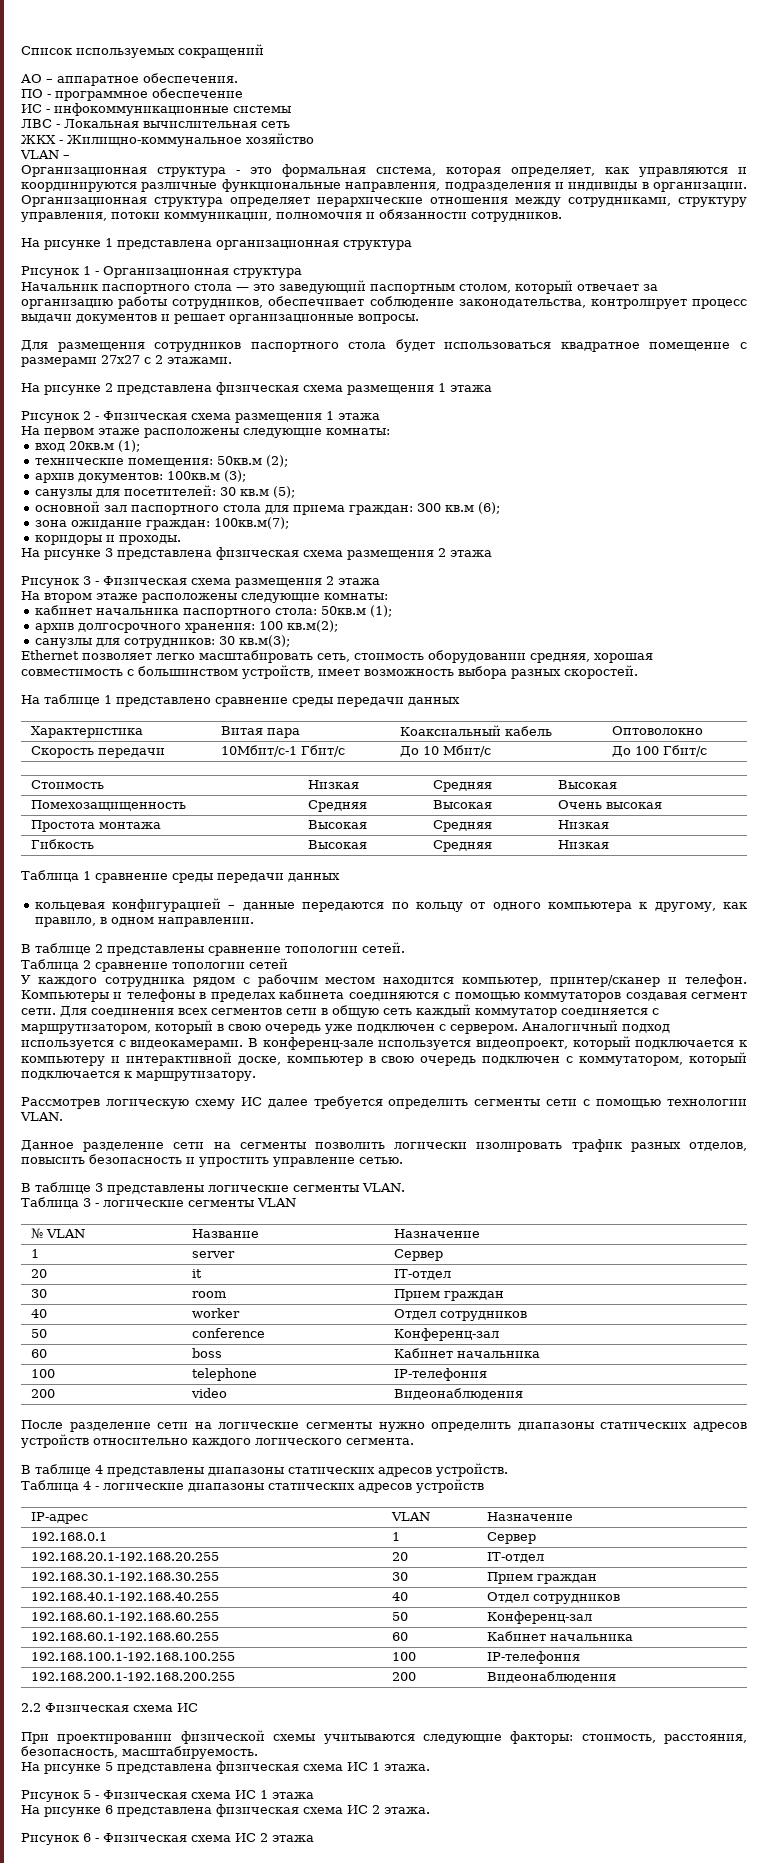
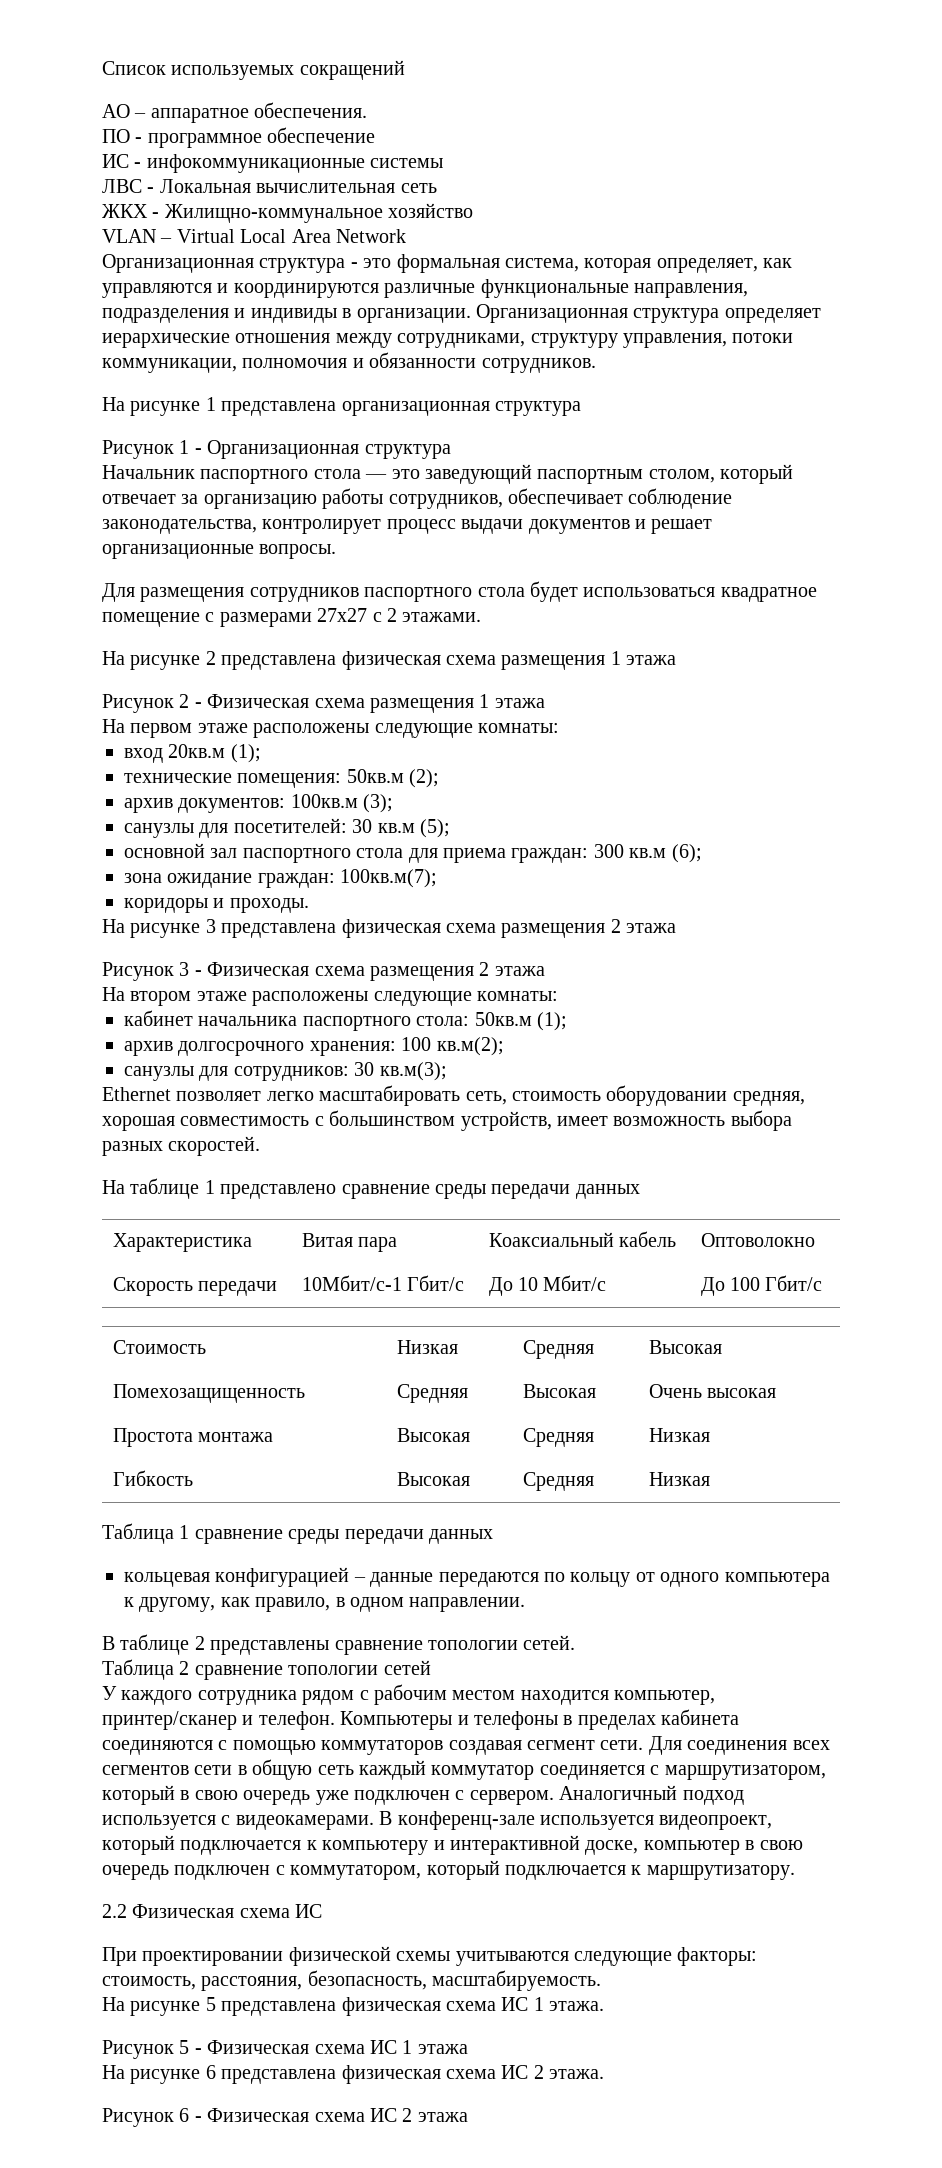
(70, 157) none -> [176,229,406,243] Virtual Local Area Network
[21,1096,747,1109] [20,1112,63,1121] [21,1139,747,1152] [21,1154,403,1167] [21,1182,405,1195] [21,1197,296,1209] [30,1228,85,1239] [191,1229,259,1238] [393,1229,480,1238] [30,1249,39,1258] [191,1251,235,1258] [393,1249,443,1261] [30,1269,47,1278] [191,1269,202,1278] [393,1269,451,1280] [30,1289,47,1298] [191,1291,226,1298] [393,1289,504,1301] [30,1309,47,1318] [191,1308,240,1318] [393,1309,527,1321] [30,1329,47,1338] [191,1328,265,1338] [393,1328,499,1341] [30,1349,47,1358] [191,1348,222,1358] [393,1348,540,1358] [30,1369,55,1378] [191,1368,257,1381] [393,1368,487,1381] [30,1389,55,1398] [190,1388,227,1398] [393,1388,523,1400] [21,1420,748,1432] [21,1434,414,1448] [21,1463,508,1477] [21,1479,484,1493] [30,1512,88,1524] [390,1512,430,1521] [486,1512,573,1521] [30,1532,107,1541] [391,1532,400,1541] [486,1532,536,1544] [30,1552,219,1561] [391,1552,408,1561] [486,1552,544,1563] [30,1572,219,1581] [391,1572,408,1581] [486,1572,597,1584] [30,1592,219,1601] [391,1592,408,1601] [486,1592,620,1604] [30,1612,219,1621] [391,1612,408,1621] [486,1611,592,1624] [30,1632,219,1641] [391,1632,408,1641] [486,1631,633,1641] [30,1652,235,1661] [391,1652,416,1661] [486,1651,580,1664] [30,1672,235,1681] [391,1672,416,1681] [486,1671,616,1683] // Рассмотрев логическую схему ИС далее требуется определить сегменты сети с помощью технологии VLAN. // Данное разделение сети на сегменты позволить логически изолировать трафик разных отделов, повысить безопасность и упростить управление сетью. // В таблице 3 представлены логические сегменты VLAN. // Таблица 3 - логические сегменты VLAN // № VLAN | Название | Назначение // 1 | server | Сервер // 20 | it | IT-отдел // 30 | room | Прием граждан // 40 | worker | Отдел сотрудников // 50 | conference | Конференц-зал // 60 | boss | Кабинет начальника // 100 | telephone | IP-телефония // 200 | video | Видеонаблюдения // После разделение сети на логические сегменты нужно определить диапазоны статических адресов устройств относительно каждого логического сегмента. // В таблице 4 представлены диапазоны статических адресов устройств. // Таблица 4 - логические диапазоны статических адресов устройств // IP-адрес | VLAN | Назначение // 192.168.0.1 | 1 | Сервер // 192.168.20.1-192.168.20.255 | 20 | IT-отдел // 192.168.30.1-192.168.30.255 | 30 | Прием граждан // 192.168.40.1-192.168.40.255 | 40 | Отдел сотрудников // 192.168.60.1-192.168.60.255 | 50 | Конференц-зал // 192.168.60.1-192.168.60.255 | 60 | Кабинет начальника // 192.168.100.1-192.168.100.255 | 100 | IP-телефония // 192.168.200.1-192.168.200.255 | 200 | Видеонаблюдения -> (795, 1872) none

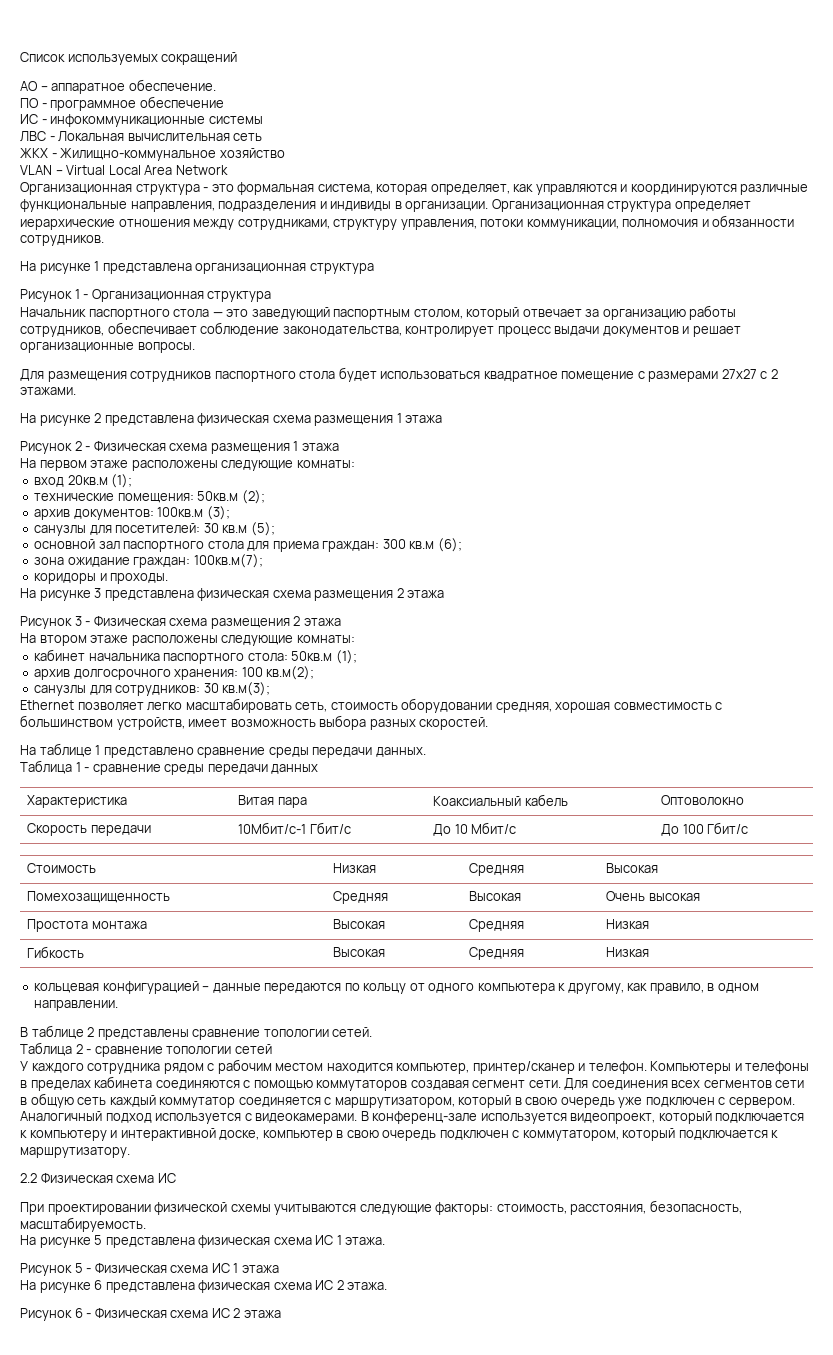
[254,102,368,118] обеспечения. -> [128,79,216,91] обеспечение.
(571, 1191) none -> [375,747,426,757] [20,760,268,775] данных. // Таблица 1 - сравнение среды передачи
[102,1523,493,1544] // Таблица 1 сравнение среды передачи данных -> (650, 952) none
(190, 1668) none -> [86,1049,92,1054] -

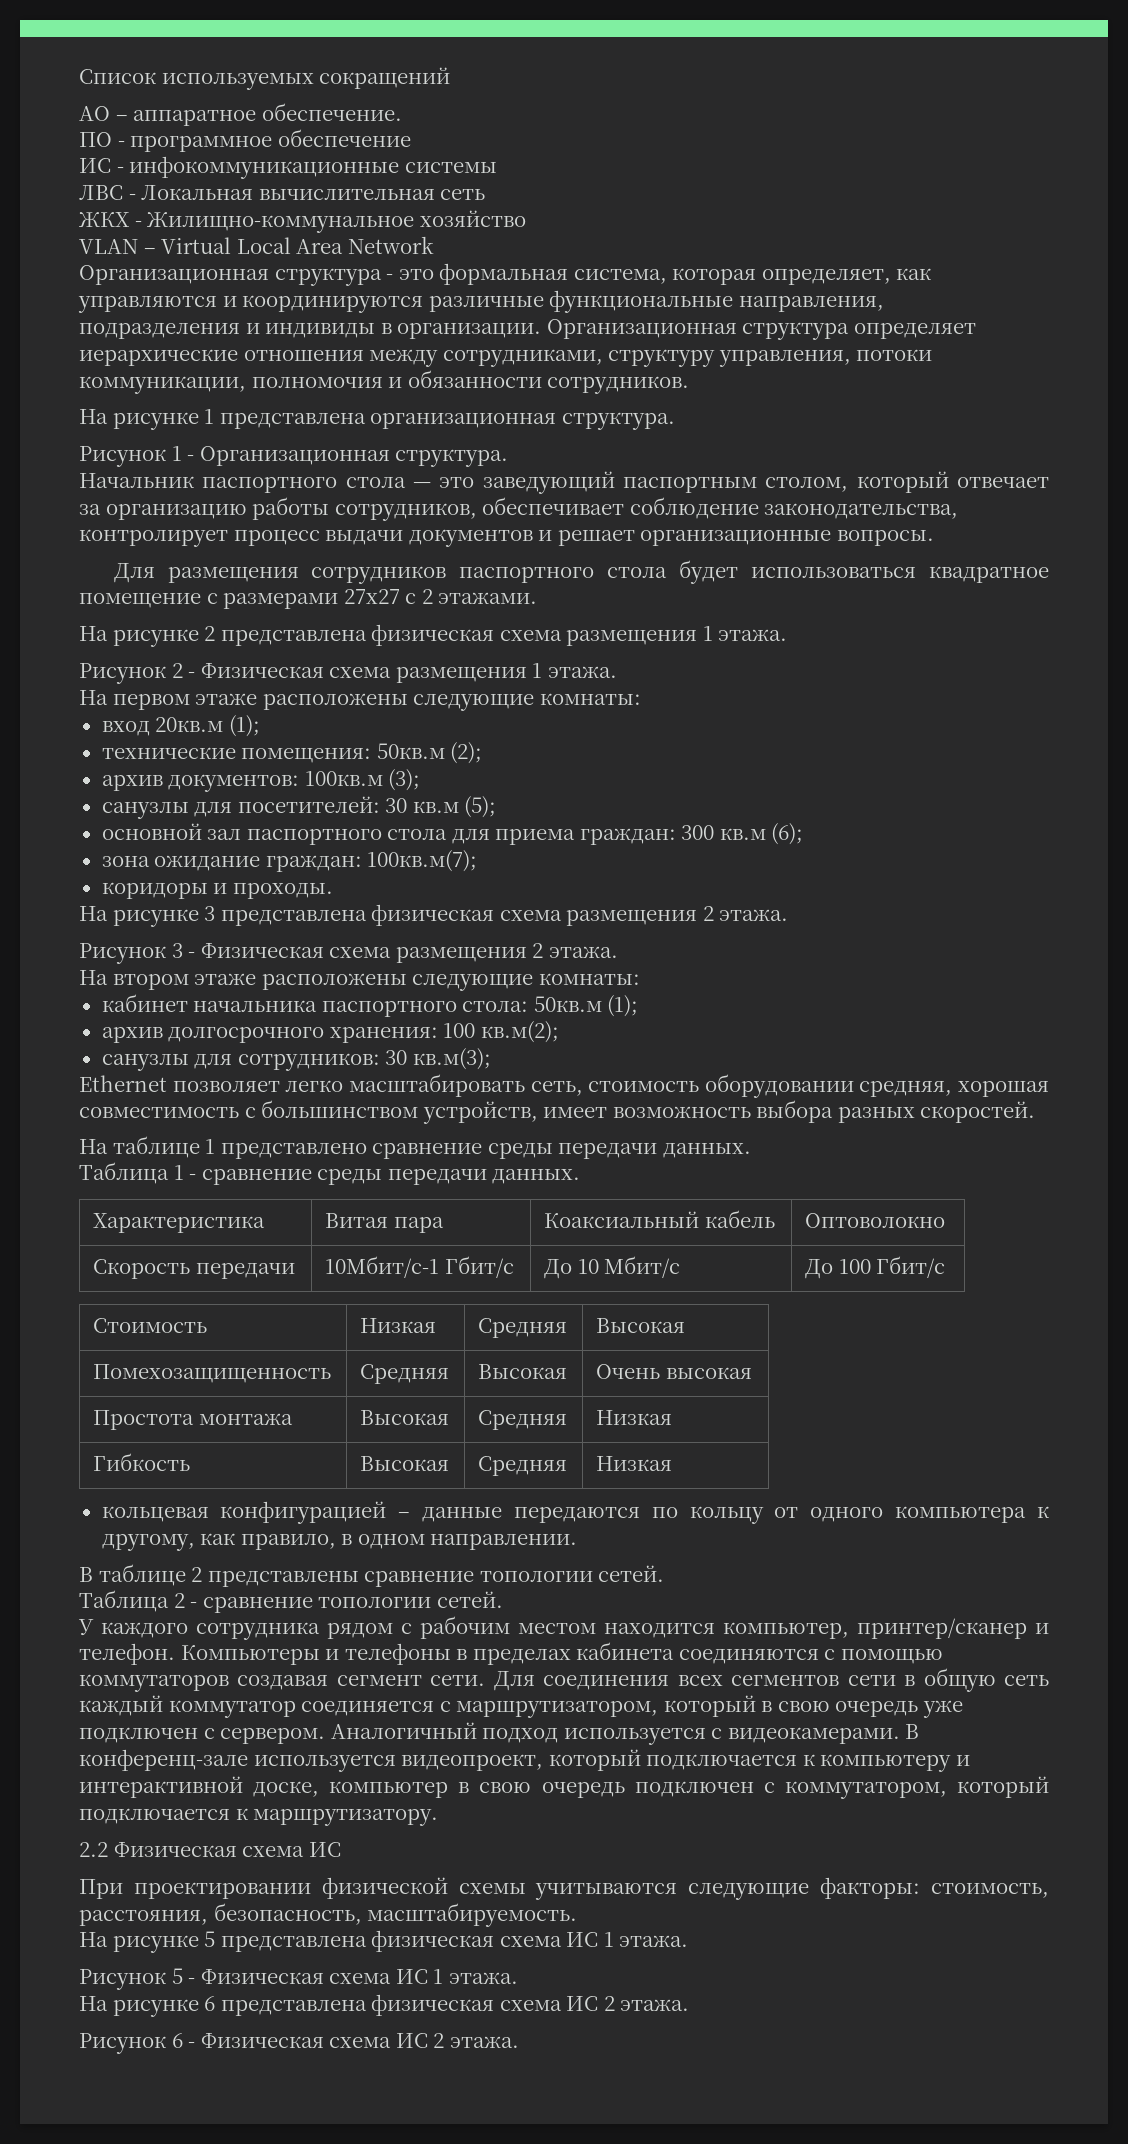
[309,263,374,274] структура -> [561,412,675,430] структура.
[207,291,272,302] структура -> [395,449,509,467] структура.
[405,415,443,423] этажа -> [718,629,788,641] этажа.
[301,443,339,451] этажа -> [547,666,617,678] этажа.
[407,590,445,598] этажа -> [719,909,789,921] этажа.
[303,618,341,626] этажа -> [548,946,618,958] этажа.
[271,764,319,774] данных -> [492,1169,581,1184] данных.
[234,1044,272,1054] сетей -> [436,1591,503,1608] сетей.
[241,1265,279,1273] этажа -> [448,1972,518,1984] этажа.
[243,1310,281,1318] этажа -> [449,2036,519,2048] этажа.

